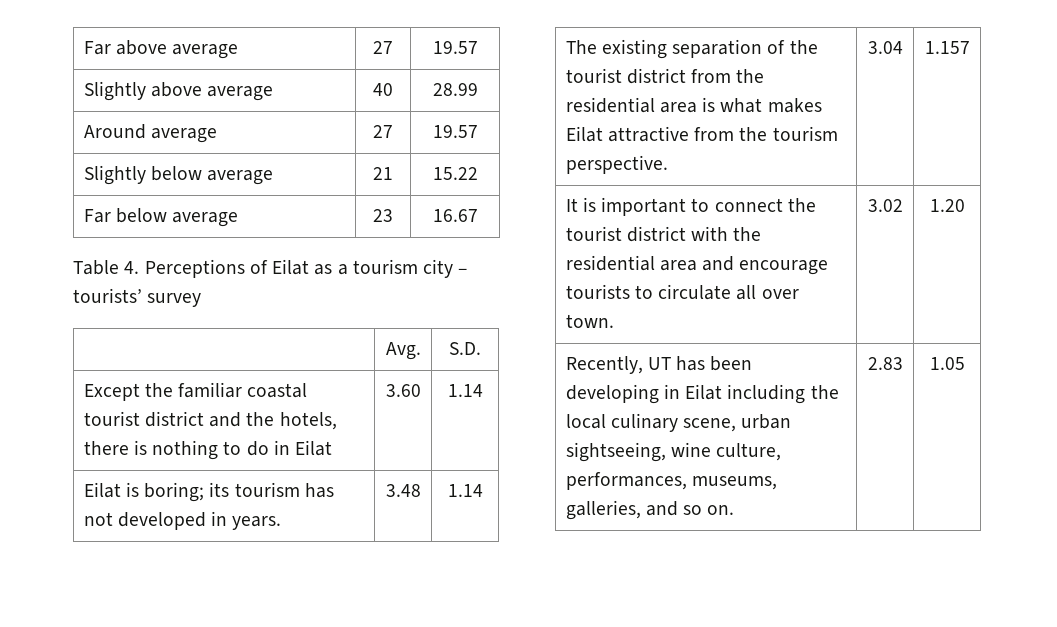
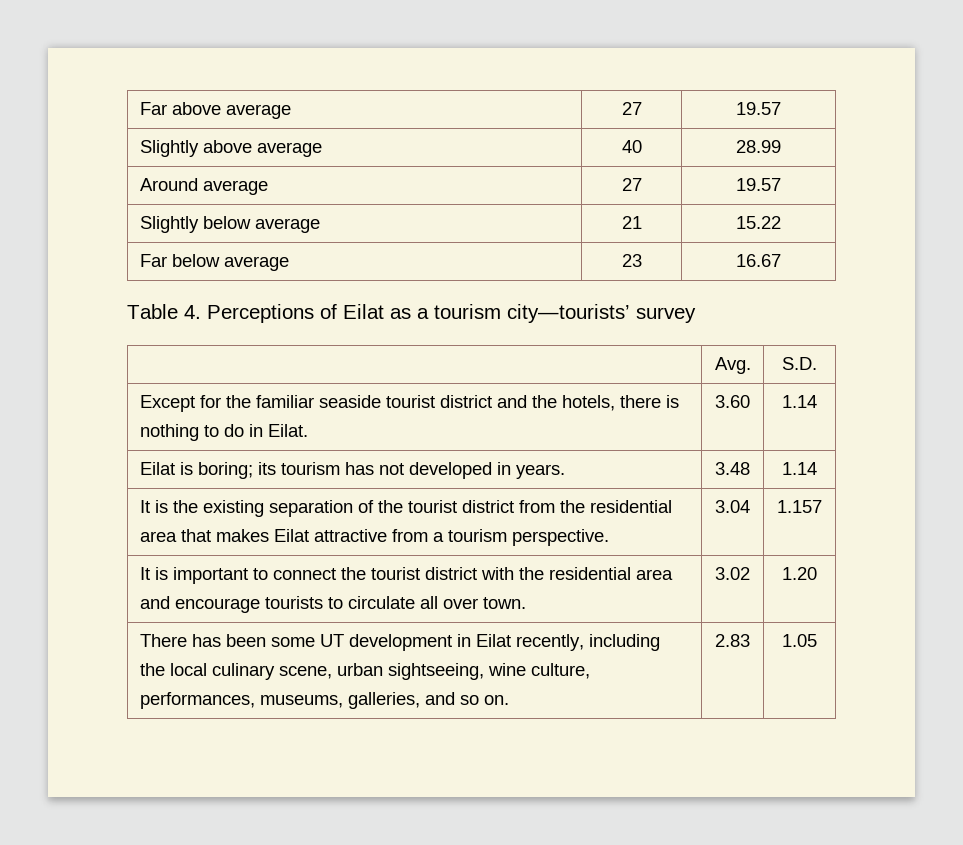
[423,259,468,278] [73,288,142,303] city – tourists’ -> [507,304,630,323] city—tourists’
(140, 392) none -> [199,395,221,408] for
[247,383,308,398] coastal -> [318,395,381,408] seaside
[295,440,333,456] Eilat -> [267,424,308,437] Eilat.
[565,40,597,54] The -> [139,500,198,513] It is the
[702,97,763,113] is what -> [180,529,211,542] that
[739,127,768,141] the -> [432,532,444,542] a
[565,356,753,374] [565,384,723,404] Recently, UT has been developing in Eilat -> [139,634,584,651] There has been some UT development in Eilat recently,

